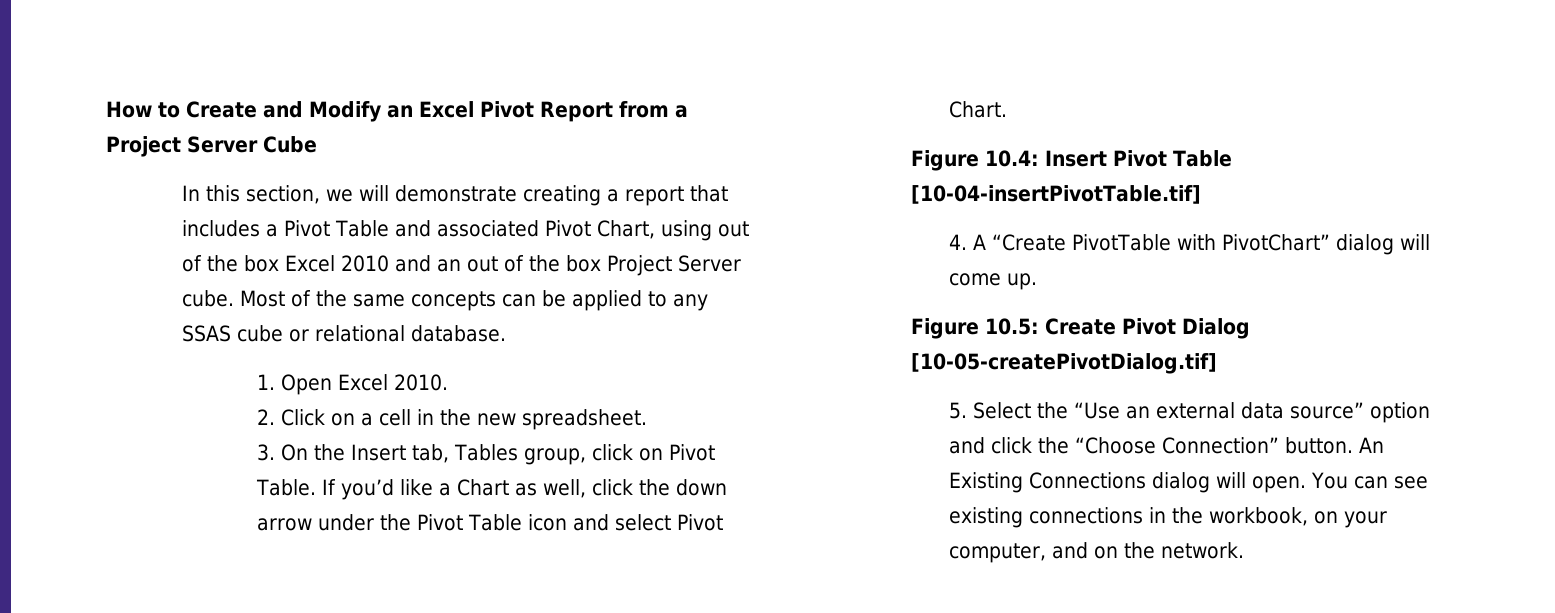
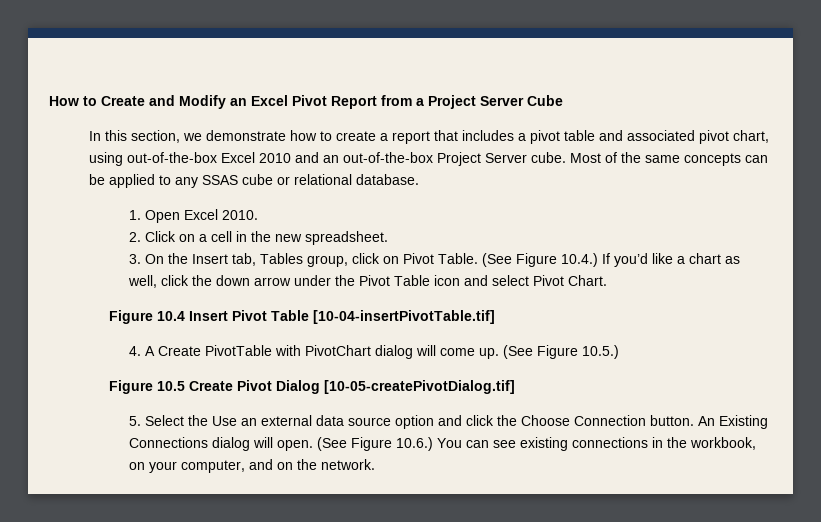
[358,185,601,206] will demonstrate creating -> [206,130,377,141] demonstrate how to create
[283,220,749,241] [181,255,601,272] Pivot Table and associated Pivot Chart, using out of the box Excel 2010 and an out of the box -> [530,130,770,144] [89,152,434,166] pivot table and associated pivot chart, using out-of-the-box Excel 2010 and an out-of-the-box
(317, 487) none -> [482,253,599,267] (See Figure 10.4.)
[457,479,510,496] Chart -> [689,253,722,264] chart
[985,150,1040,167] 10.4: -> [157,311,186,321] 10.4
[992,234,1067,251] “Create -> [158,346,202,356] Create
[1222,234,1331,251] PivotChart” -> [305,345,372,356] PivotChart
[911,318,1040,339] // Figure 10.5: -> [503,345,620,359] [109,380,186,394] (See Figure 10.5.) // Figure 10.5
[1074,402,1121,419] “Use -> [212,416,238,426] Use
[1290,402,1365,419] source” -> [348,417,392,426] source
[1075,437,1280,454] “Choose Connection” -> [521,415,647,426] Choose Connection
(1307, 484) none -> [317,437,434,451] (See Figure 10.6.)

